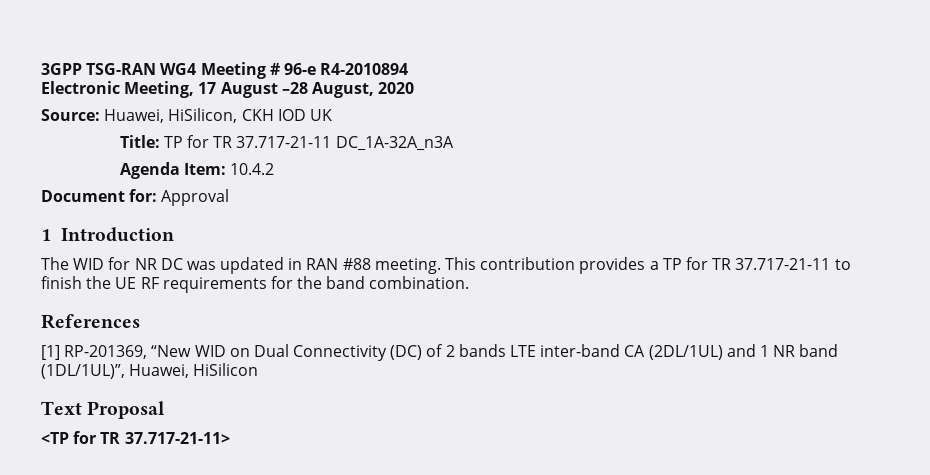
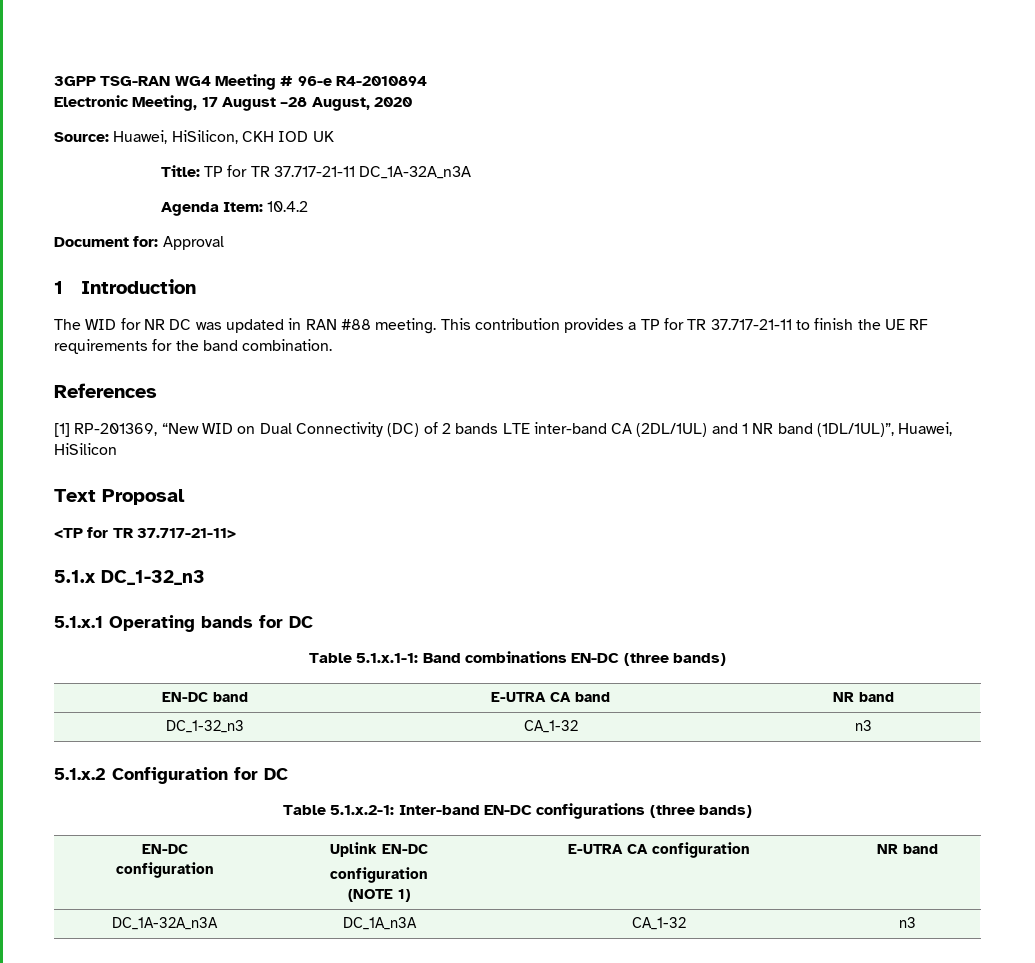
(230, 438) none -> [54,570,205,585] [54,615,313,632] [309,651,726,666] [162,692,248,702] [491,692,610,702] [832,692,894,702] [166,720,244,733] [523,720,578,733] [854,720,872,731] [54,767,288,784] [283,803,752,819] [141,844,188,854] [115,862,214,878] [330,842,428,857] [330,867,428,883] [348,889,410,902] [567,842,750,858] [876,844,938,854] [112,917,218,930] [342,917,417,930] [631,917,686,930] [898,917,916,928] // 5.1.x DC_1-32_n3 // 5.1.x.1 Operating bands for DC // Table 5.1.x.1-1: Band combinations EN-DC (three bands) // EN-DC band | E-UTRA CA band | NR band // DC_1-32_n3 | CA_1-32 | n3 // 5.1.x.2 Configuration for DC // Table 5.1.x.2-1: Inter-band EN-DC configurations (three bands) // EN-DC // configuration | Uplink EN-DC // configuration // (NOTE 1) | E-UTRA CA configuration | NR band // DC_1A-32A_n3A | DC_1A_n3A | CA_1-32 | n3

